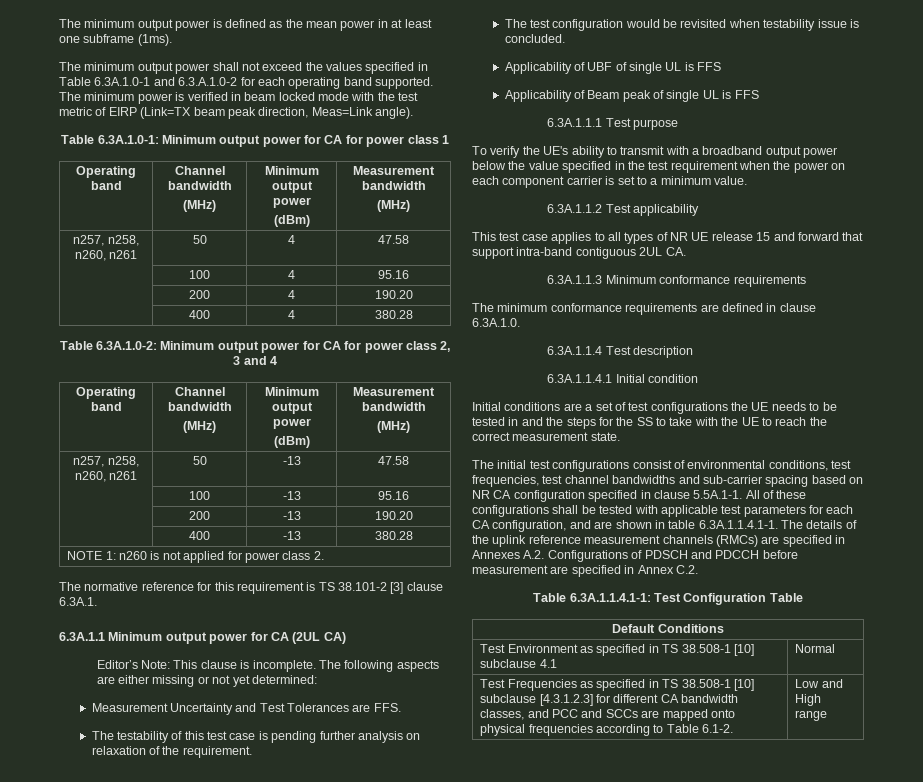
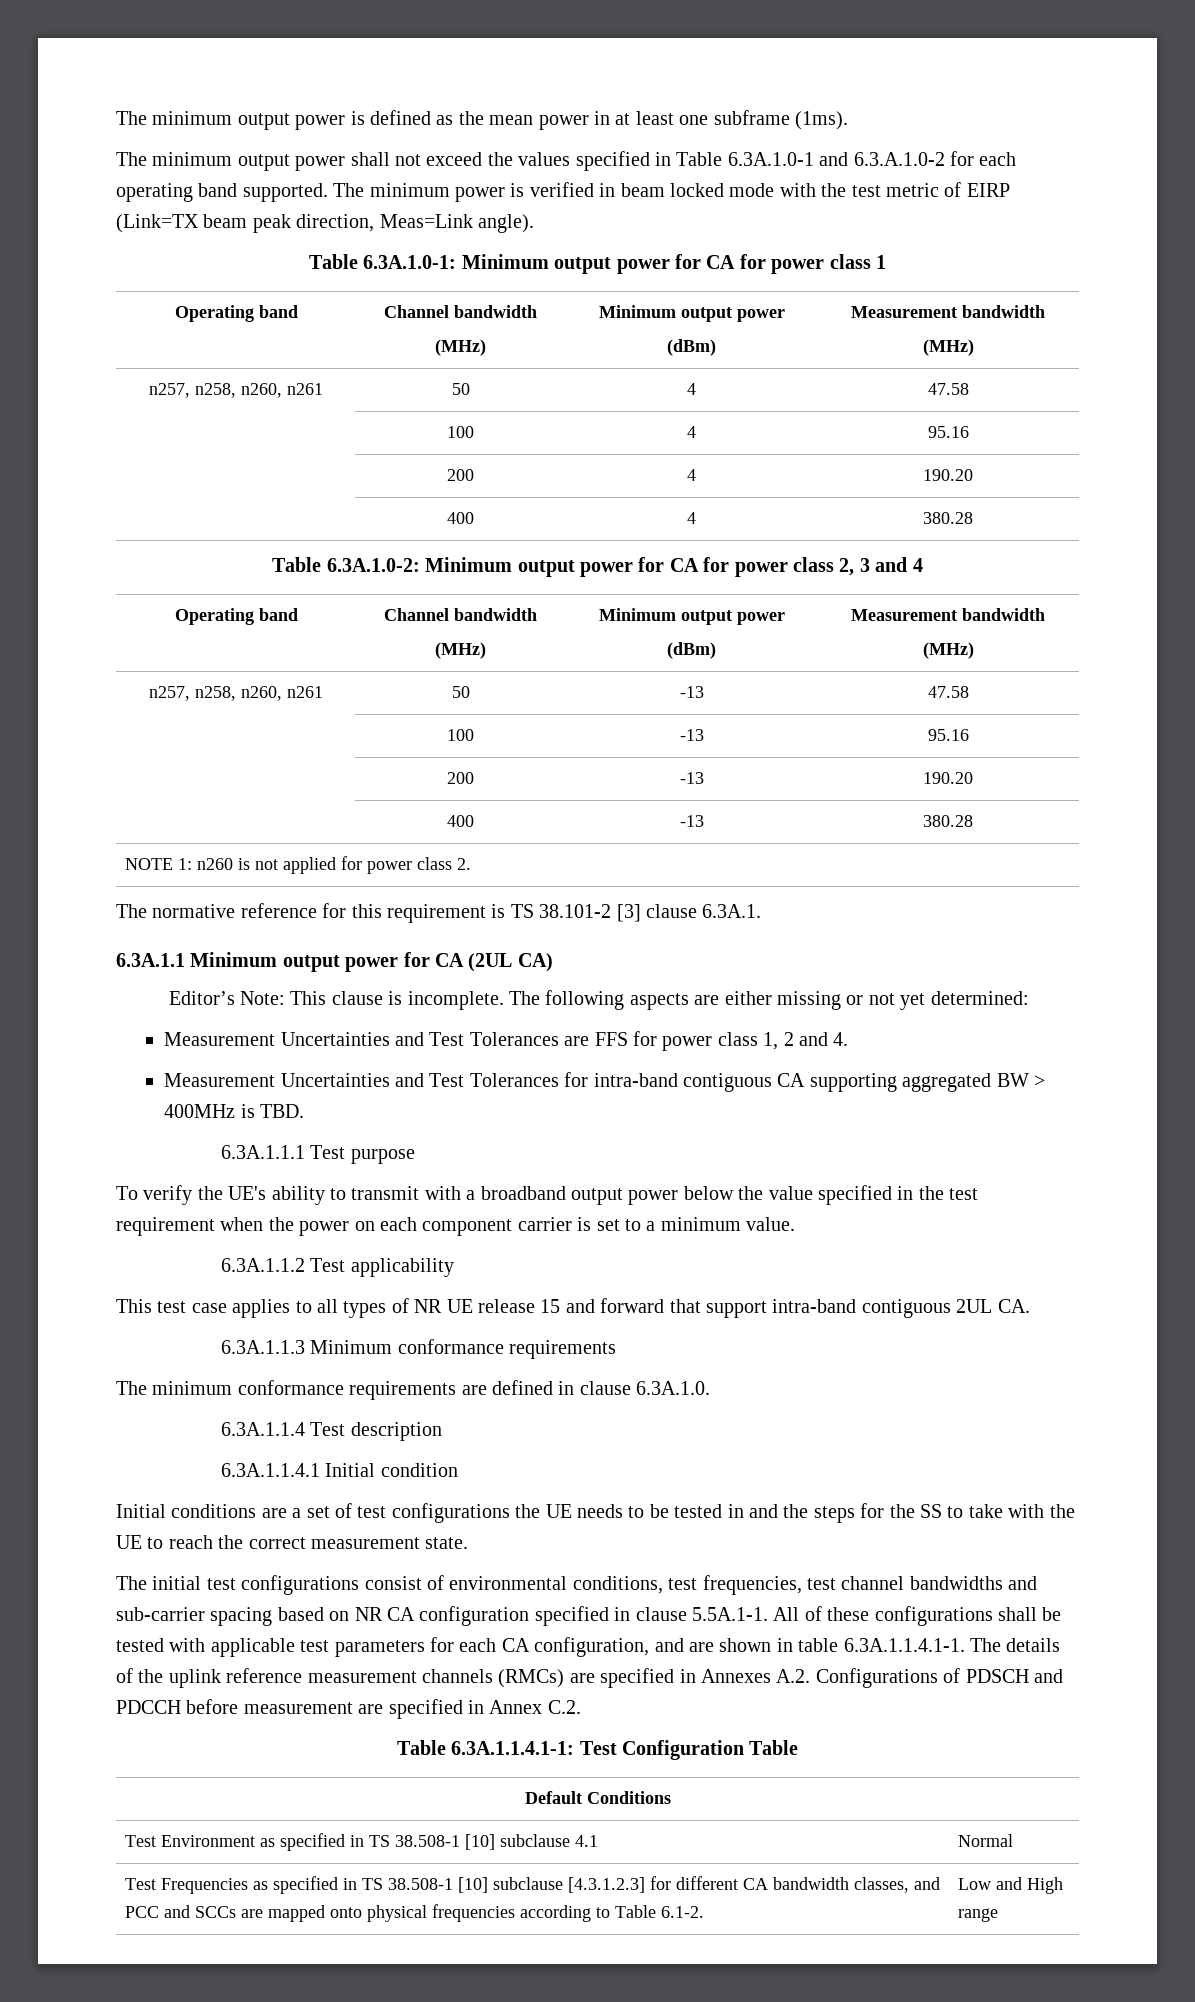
[169,703,233,715] Uncertainty -> [280,1032,390,1046] Uncertainties
[373,703,401,712] [91,731,421,743] [91,746,252,758] [504,19,859,31] [504,34,565,43] [504,62,722,74] [504,90,759,102] FFS. // The testability of this test case is pending further analysis on relaxation of the requirement. // The test configuration would be revisited when testability issue is concluded. // Applicability of UBF of single UL is FFS // Applicability of Beam peak of single UL is FFS -> [594,1031,849,1051] [164,1072,1046,1092] [164,1104,305,1118] FFS for power class 1, 2 and 4. // Measurement Uncertainties and Test Tolerances for intra-band contiguous CA supporting aggregated BW > 400MHz is TBD.

